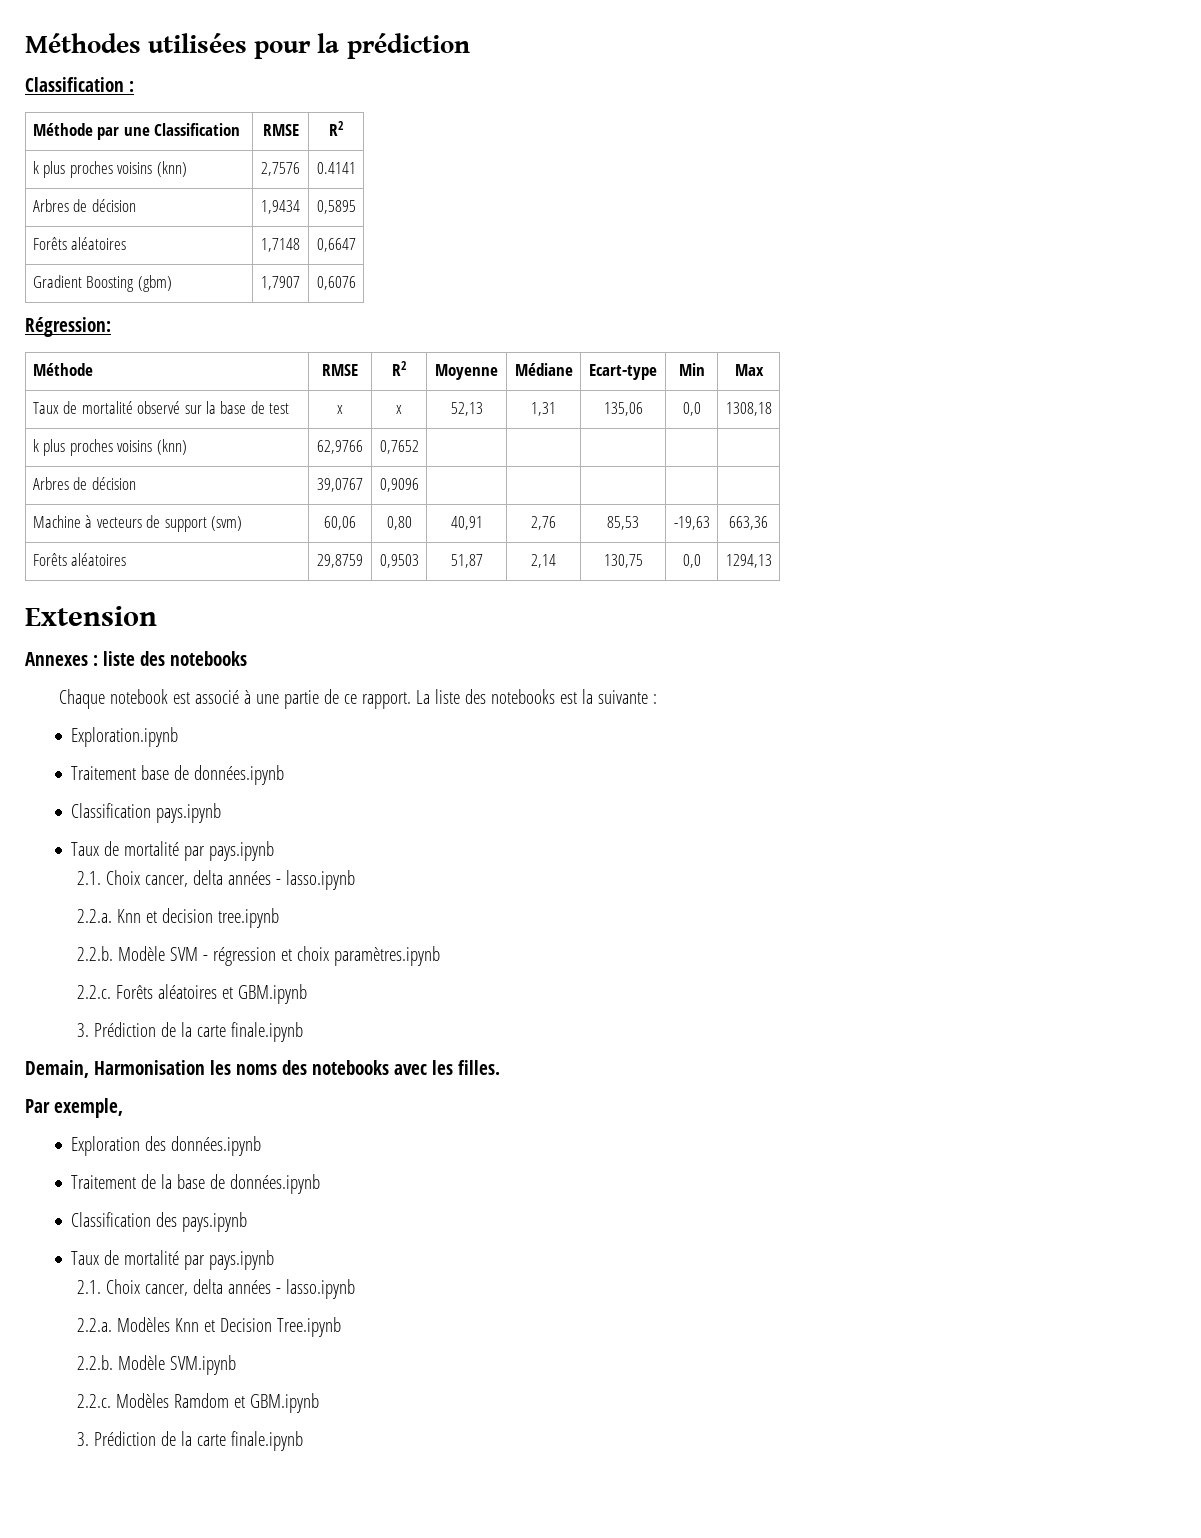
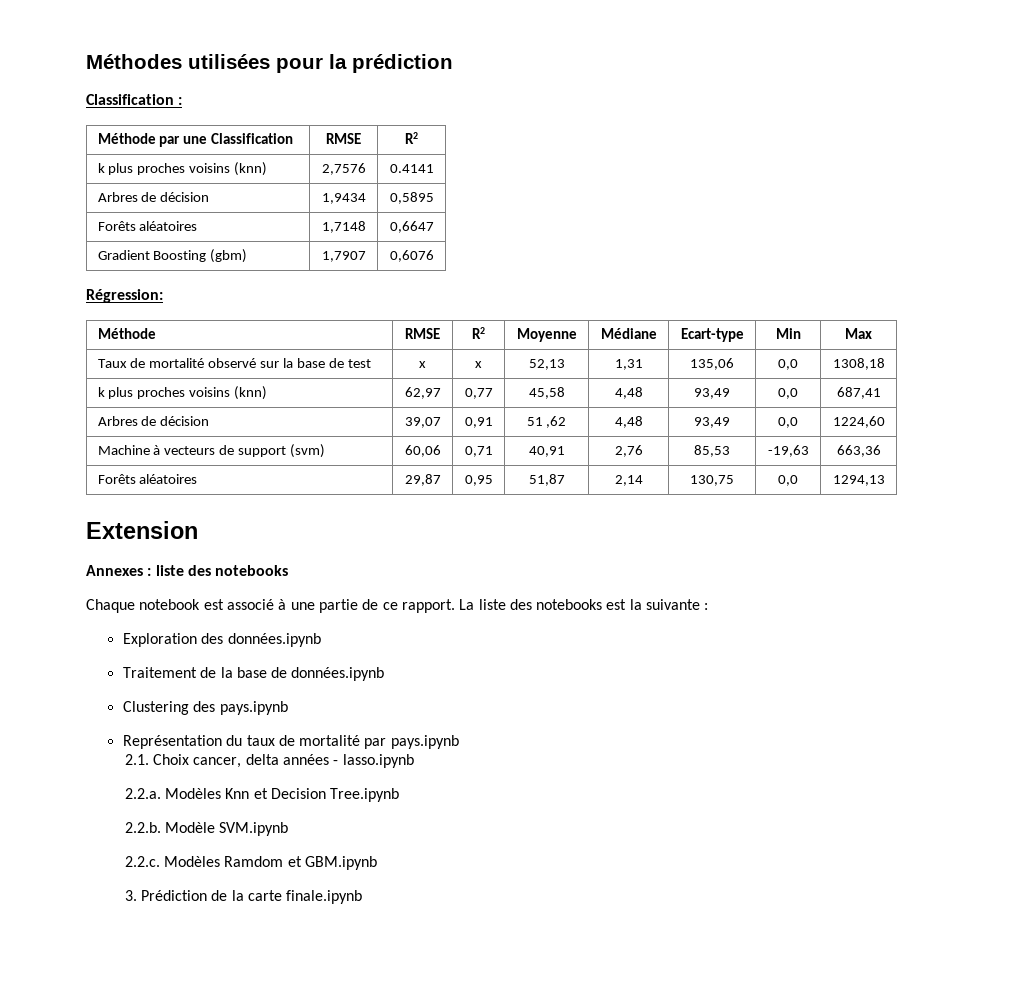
[317,440,363,454] [379,440,419,454] [32,477,136,490] [317,478,363,492] [379,478,419,492] 62,9766 | 0,7652 | | | | | // Arbres de décision | 39,0767 | 0,9096 | | | | | -> [404,387,441,399] [464,388,493,399] [528,387,565,399] [614,387,643,399] [694,388,730,399] [778,388,798,399] [836,387,881,399] [97,416,210,426] [404,417,441,428] [464,417,493,428] [526,416,567,428] [614,416,643,428] [694,417,730,428] [778,417,798,428] [832,416,885,428] 62,97 | 0,77 | 45,58 | 4,48 | 93,49 | 0,0 | 687,41 // Arbres de décision | 39,07 | 0,91 | 51 ,62 | 4,48 | 93,49 | 0,0 | 1224,60
[386,516,412,530] 0,80 -> [464,446,493,457] 0,71
[317,554,363,568] [379,554,419,568] 29,8759 | 0,9503 -> [404,474,441,486] [464,475,493,486] 29,87 | 0,95
[71,727,179,747] [71,765,285,785] [71,803,222,823] [71,841,275,861] [76,870,355,890] [76,908,279,928] [76,946,440,966] [76,984,307,1004] [76,1022,303,1042] [25,1060,500,1078] [25,1098,123,1118] // Exploration.ipynb // Traitement base de données.ipynb // Classification pays.ipynb // Taux de mortalité par pays.ipynb // 2.1. Choix cancer, delta années - lasso.ipynb // 2.2.a. Knn et decision tree.ipynb // 2.2.b. Modèle SVM - régression et choix paramètres.ipynb // 2.2.c. Forêts aléatoires et GBM.ipynb // 3. Prédiction de la carte finale.ipynb // Demain, Harmonisation les noms des notebooks avec les filles. // Par exemple, -> (709, 606) none
[71,1212,152,1227] Classification -> [122,701,189,715] Clustering
[71,1251,100,1265] Taux -> [122,735,275,749] Représentation du taux

